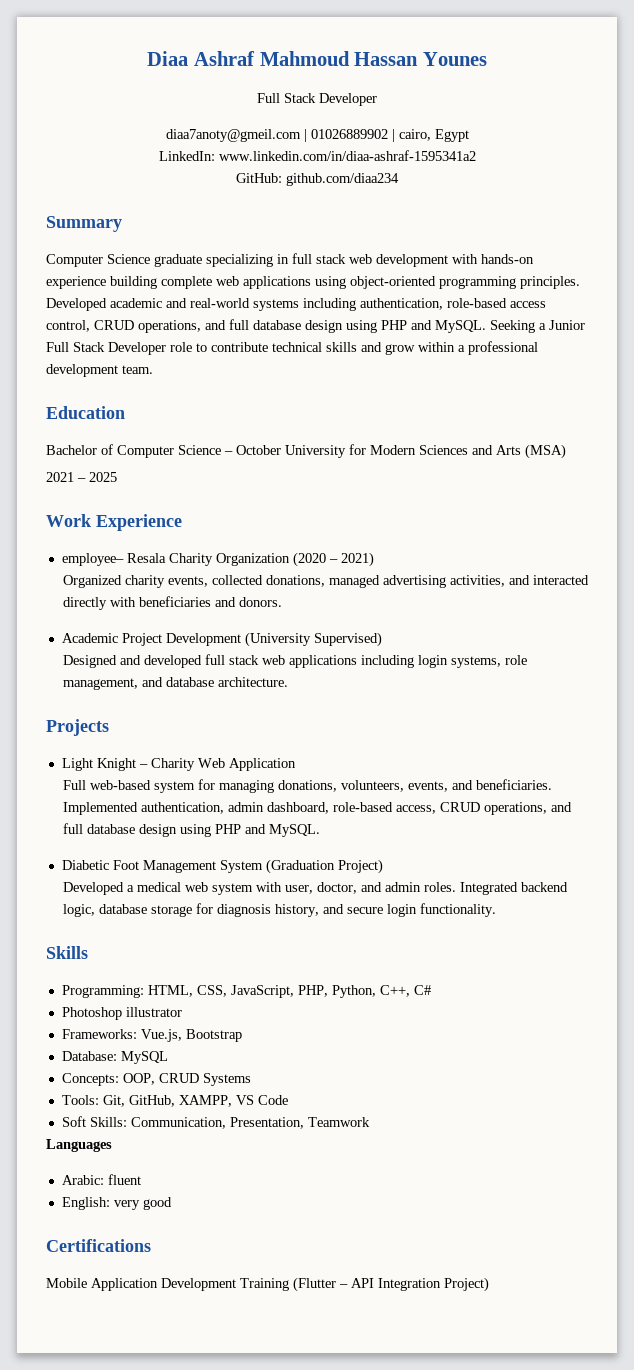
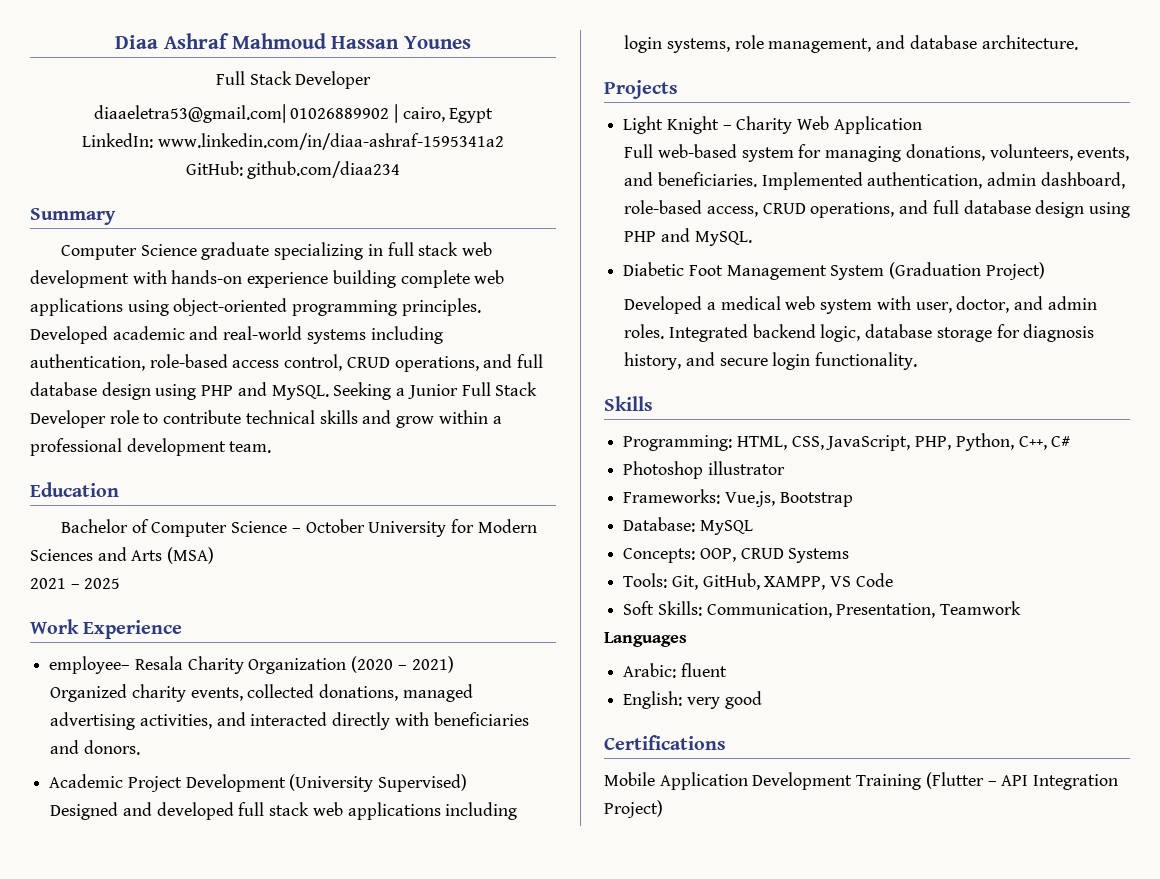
[165,129,307,142] diaa7anoty@gmeil.com | -> [93,104,286,123] diaaeletra53@gmail.com|

